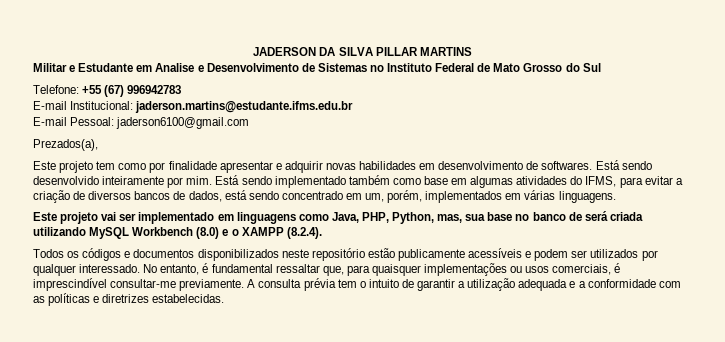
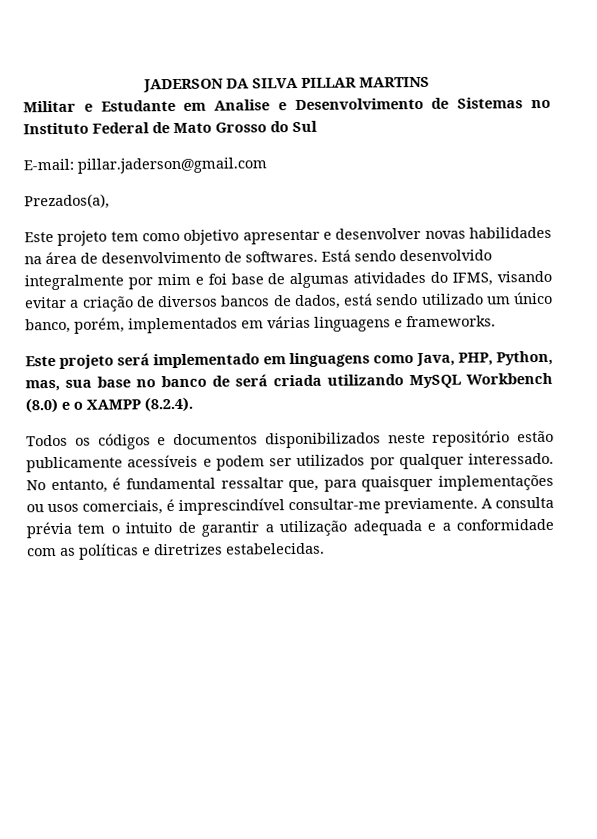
[33,85,182,97] [33,101,354,113] [33,117,250,129] Telefone: +55 (67) 996942783 // E-mail Institucional: jaderson.martins@estudante.ifms.edu.br // E-mail Pessoal: jaderson6100@gmail.com -> [23,157,267,174] E-mail: pillar.jaderson@gmail.com
[149,161,217,173] por finalidade -> [183,229,240,245] objetivo
[284,161,323,173] adquirir -> [335,227,422,240] desenvolver
[419,163,436,170] em -> [24,251,98,265] na área de
[102,175,468,188] inteiramente por mim. Está sendo implementado também como base em -> [24,273,286,291] integralmente por mim e foi base de
[619,177,643,188] para -> [497,270,553,283] visando
[281,191,385,202] concentrado em um, -> [420,291,553,305] [25,318,71,334] utilizado um único banco,
[558,191,616,203] [33,212,137,224] linguagens. // Este projeto vai ser -> [314,315,496,332] [25,353,150,369] linguagens e frameworks. // Este projeto será

